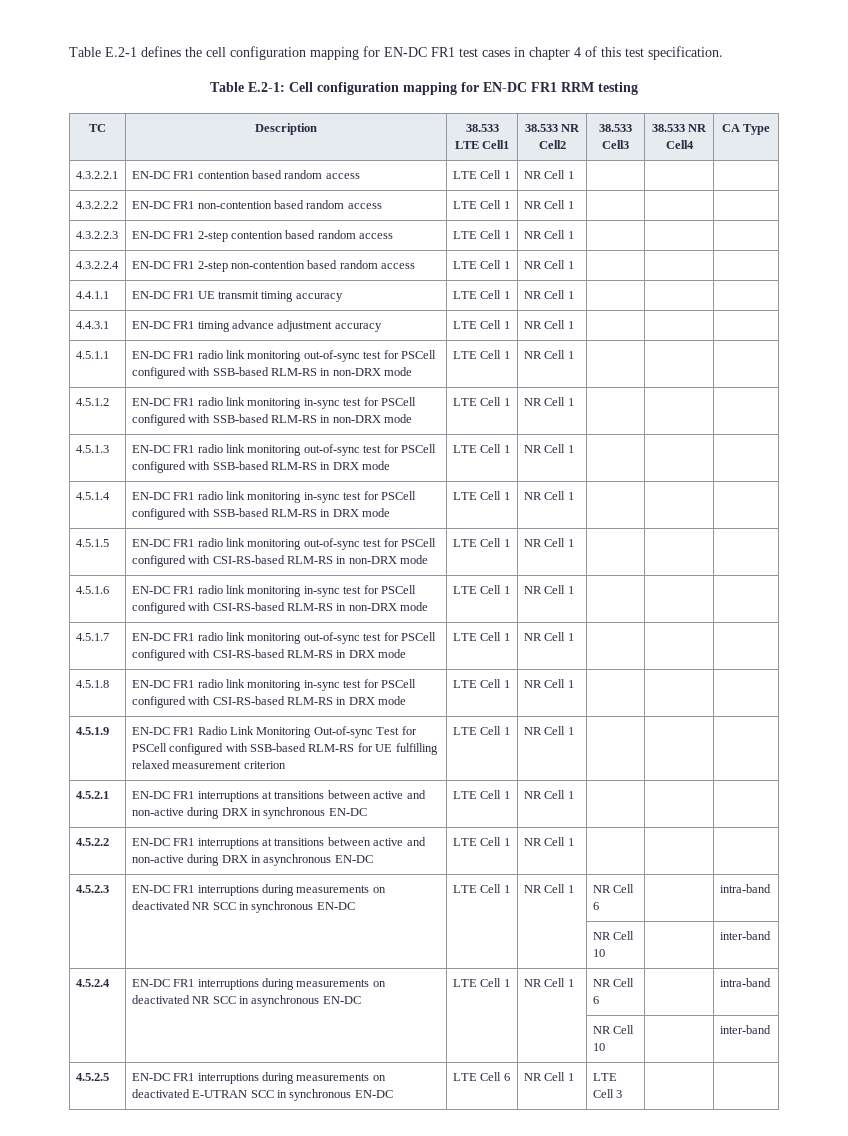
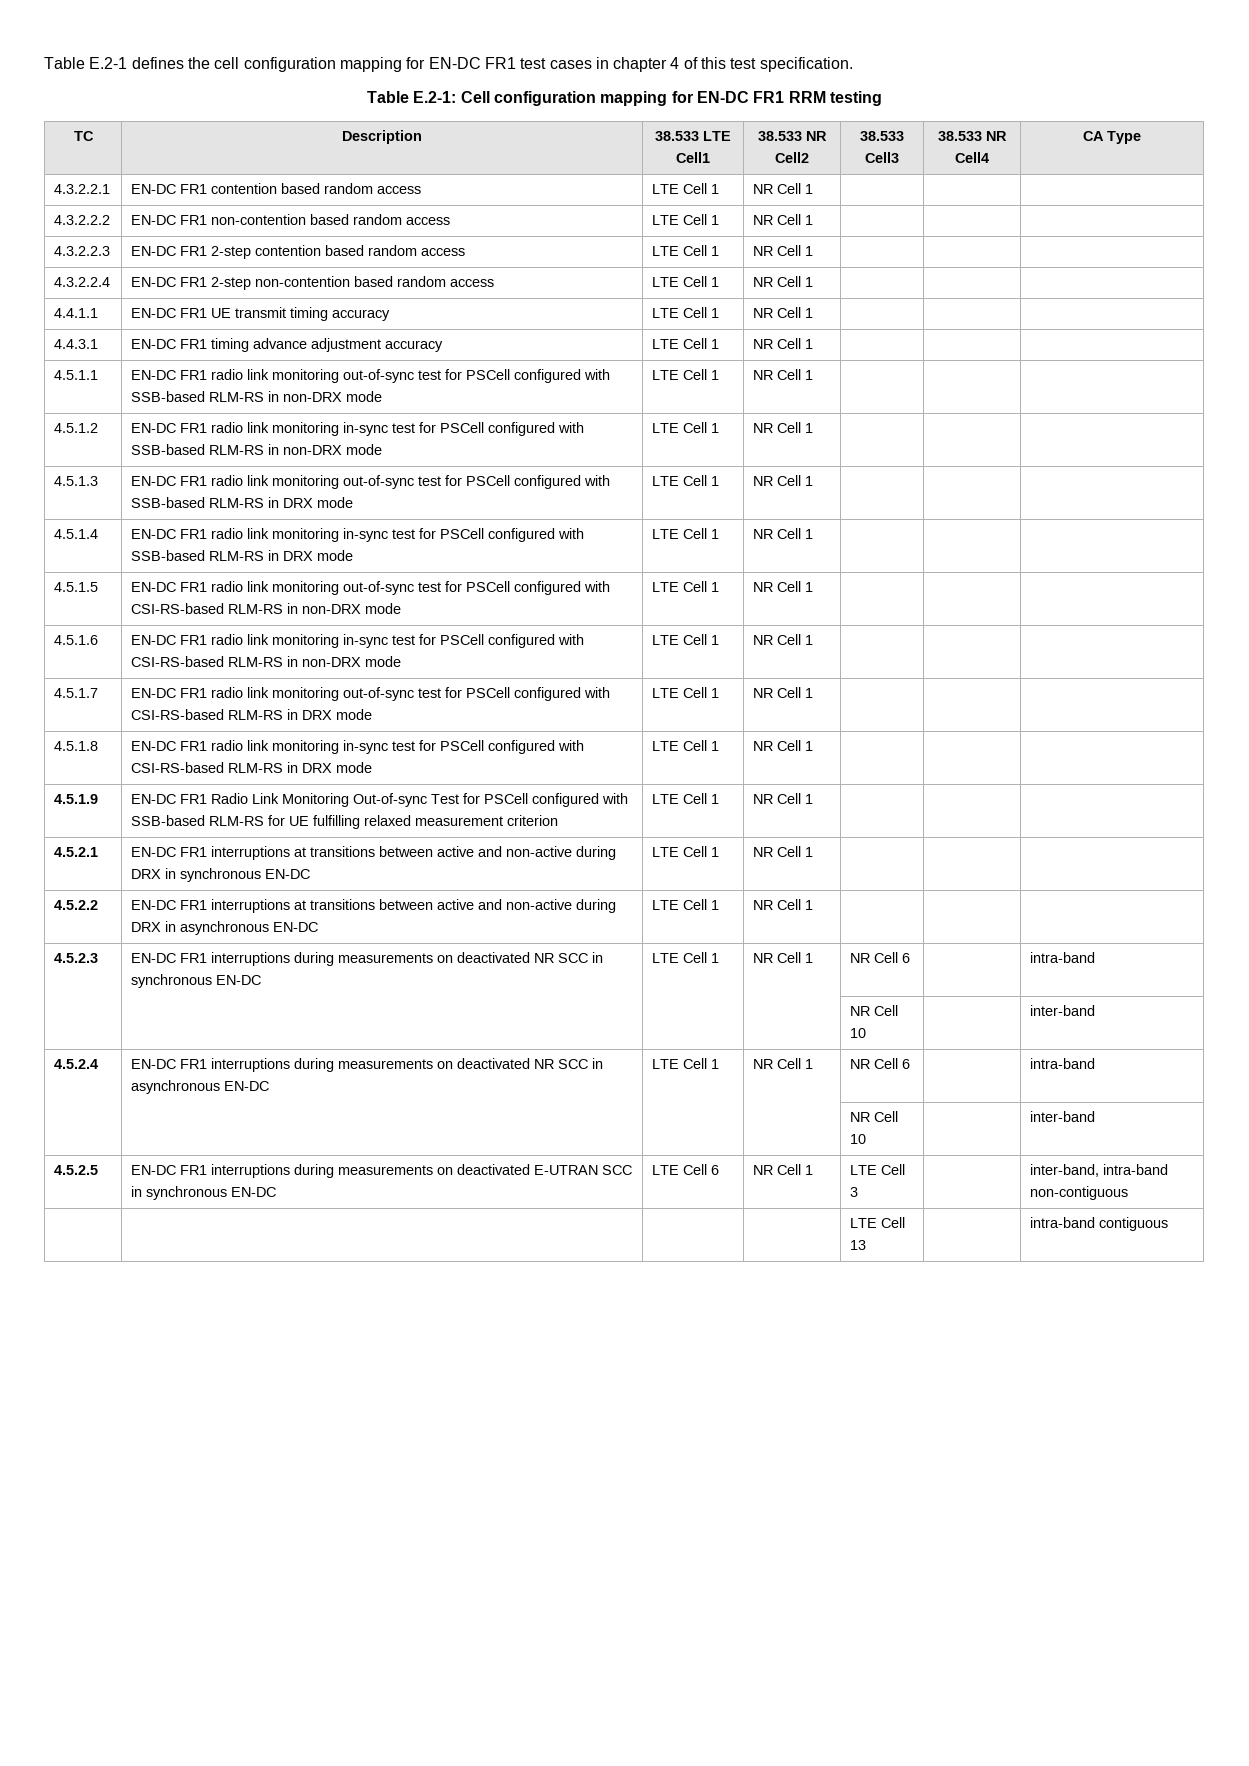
(623, 1094) none -> [1030,1164,1169,1177] [1030,1186,1129,1200] [850,1217,906,1228] [850,1240,867,1250] [1030,1217,1169,1231] inter-band, intra-band non-contiguous // | | | | LTE Cell 13 | | intra-band contiguous

